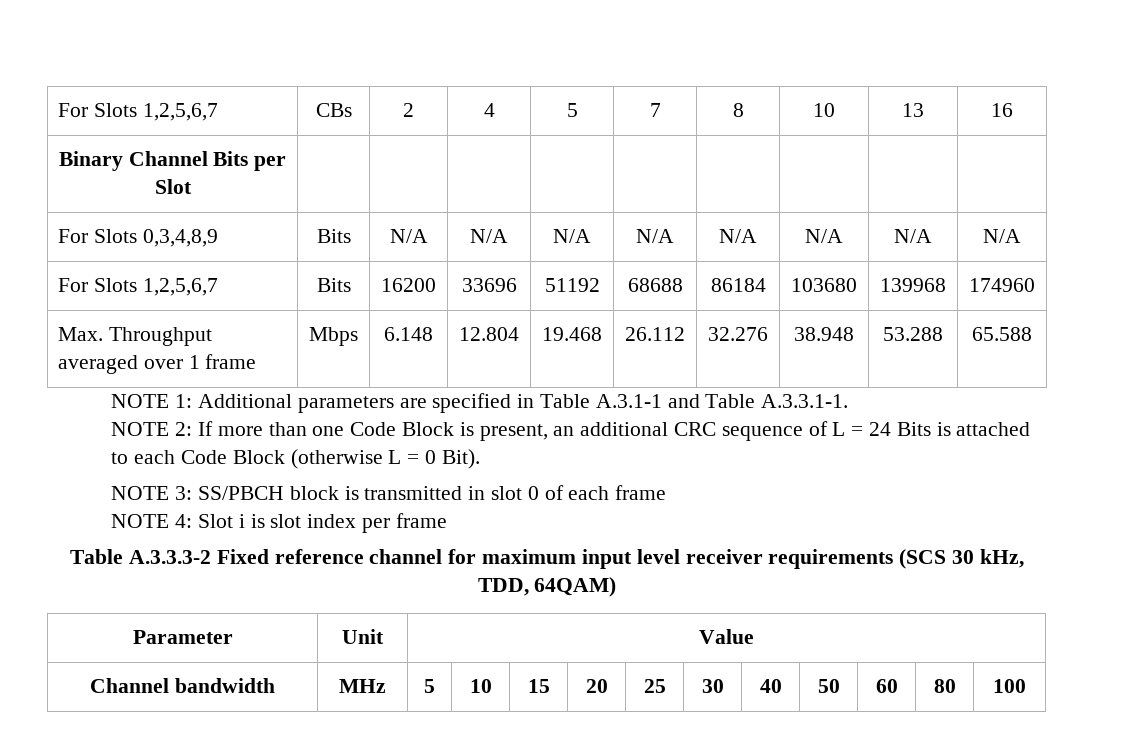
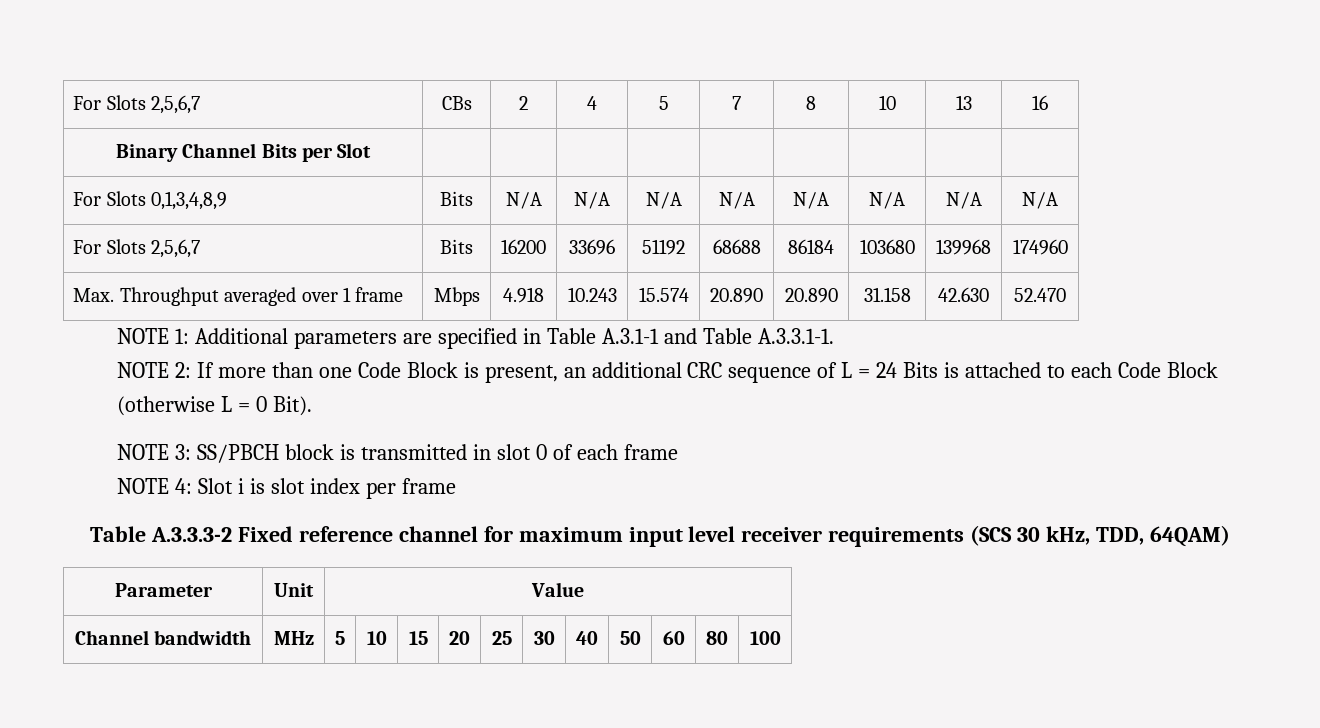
[57,103,218,121] For Slots 1,2,5,6,7 -> [73,95,201,114] For Slots 2,5,6,7
[142,229,218,247] 0,3,4,8,9 -> [151,191,228,210] 0,1,3,4,8,9
[142,278,218,296] 1,2,5,6,7 -> [151,239,201,258] 2,5,6,7
[384,327,433,341] [459,327,519,341] [542,327,602,341] [625,327,685,341] [708,327,768,341] [794,327,854,341] [883,327,943,341] [972,327,1032,341] 6.148 | 12.804 | 19.468 | 26.112 | 32.276 | 38.948 | 53.288 | 65.588 -> [503,287,544,303] [567,287,617,302] [638,287,689,302] [710,288,763,303] [784,288,838,303] [863,287,911,302] [938,287,989,302] [1014,288,1066,302] 4.918 | 10.243 | 15.574 | 20.890 | 20.890 | 31.158 | 42.630 | 52.470

